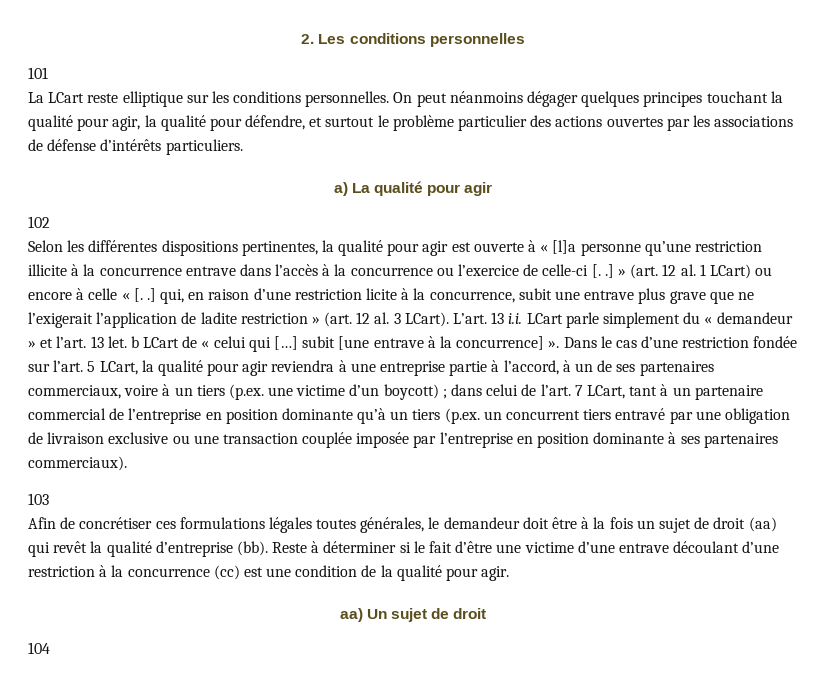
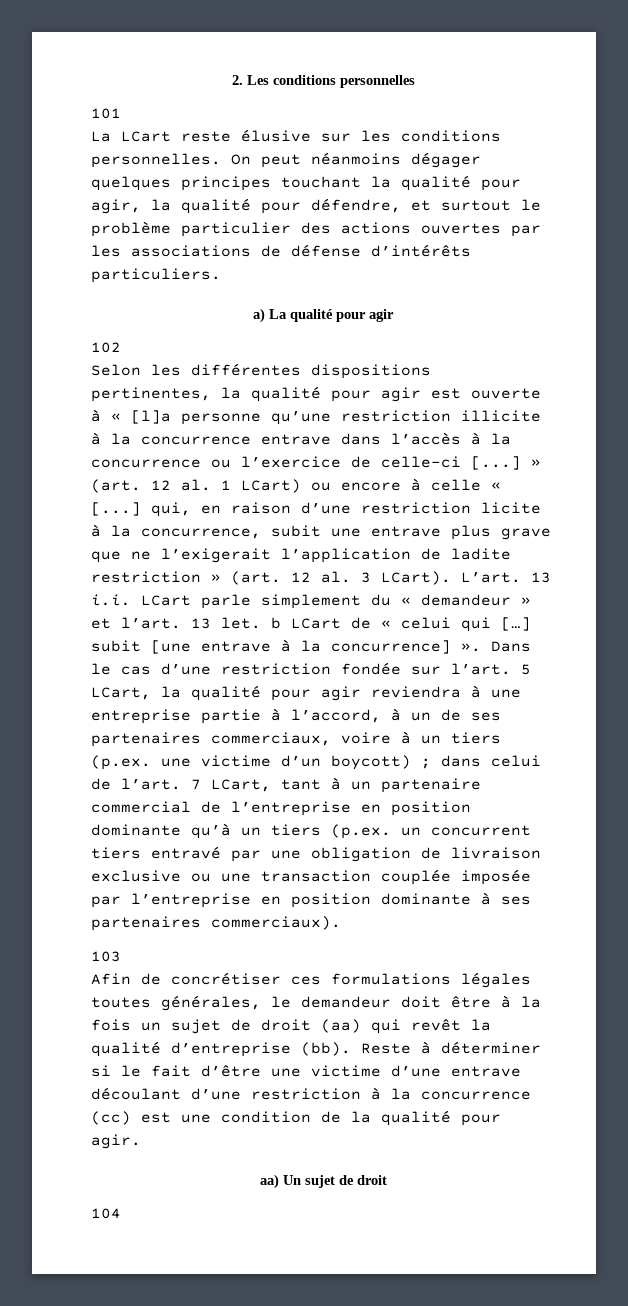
[122,91,183,107] elliptique -> [241,129,311,142] élusive
[591,264,614,278] [. .] -> [471,456,521,470] [...]
[133,288,156,302] [. .] -> [91,502,141,516] [...]

